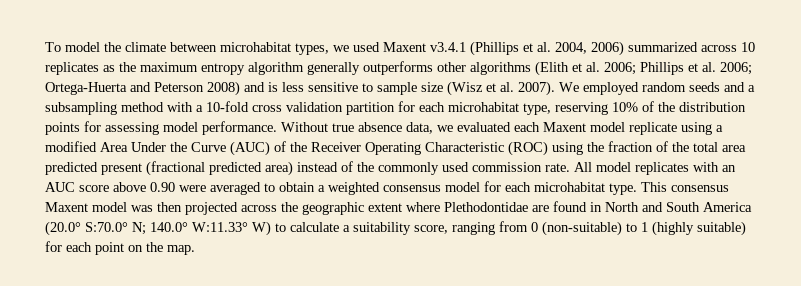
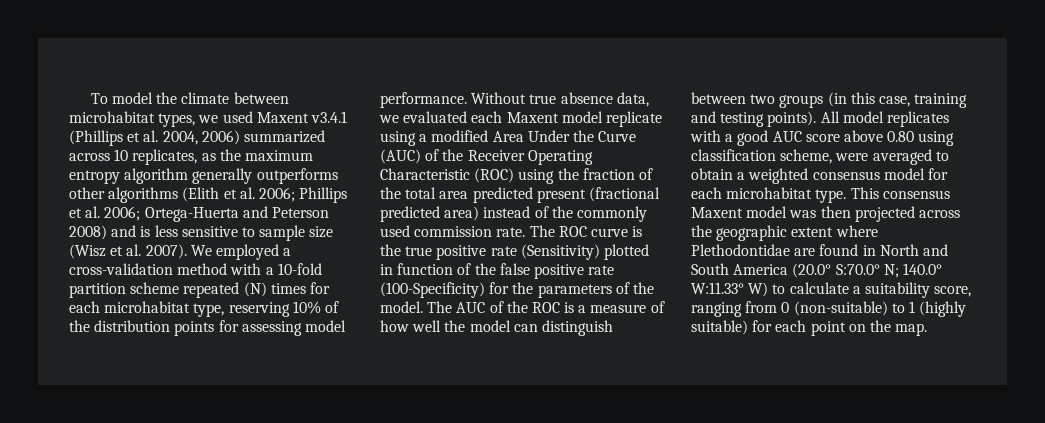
[45,62,99,75] replicates -> [132,149,198,165] replicates,
[642,82,755,92] [45,101,395,115] random seeds and a subsampling method with a 10-fold cross validation partition -> [283,248,292,256] [69,263,322,275] [69,282,306,298] a cross-validation method with a 10-fold partition scheme repeated (N) times
(570, 167) none -> [529,225,643,237] [380,244,649,260] [380,263,615,279] [380,282,654,298] [380,301,665,313] [380,320,613,336] [691,92,968,108] [691,111,817,127] The ROC curve is the true positive rate (Sensitivity) plotted in function of the false positive rate (100-Specificity) for the parameters of the model. The AUC of the ROC is a measure of how well the model can distinguish between two groups (in this case, training and testing points).
[722,165,736,172] an -> [725,130,769,146] a good
[150,182,175,192] 0.90 -> [887,131,955,146] [691,149,833,164] 0.80 using classification scheme,

